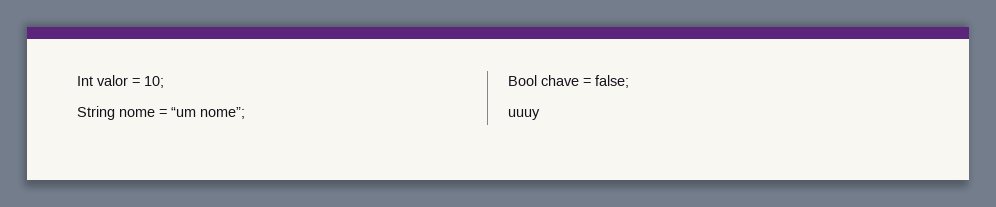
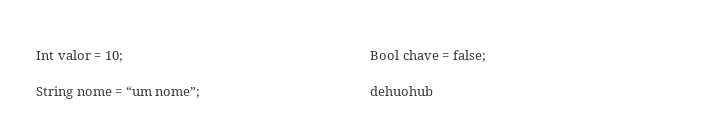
[508,109,540,120] uuuy -> [370,86,433,96] dehuohub

